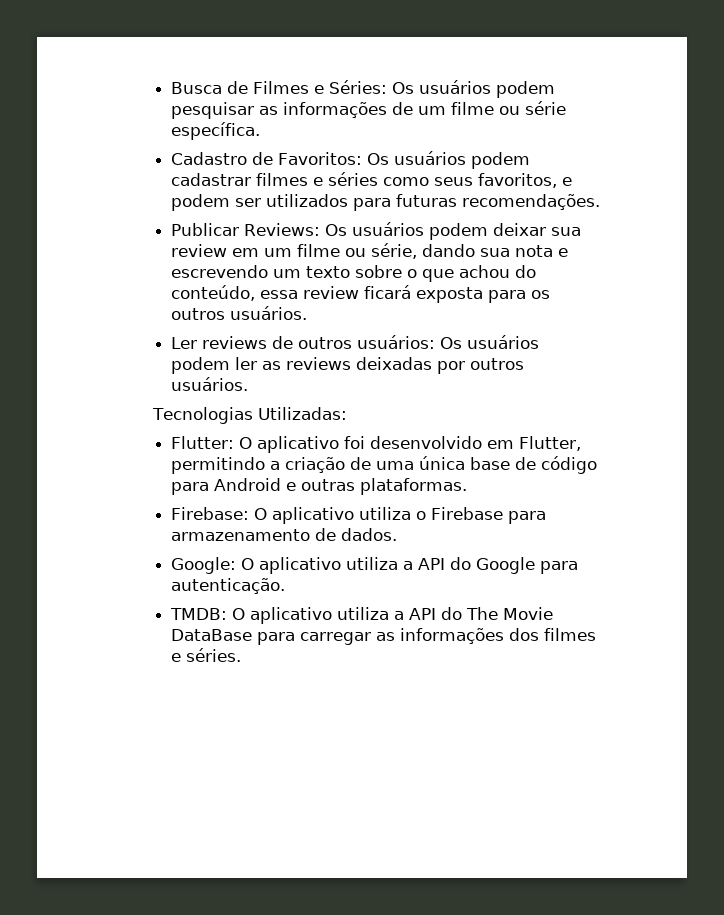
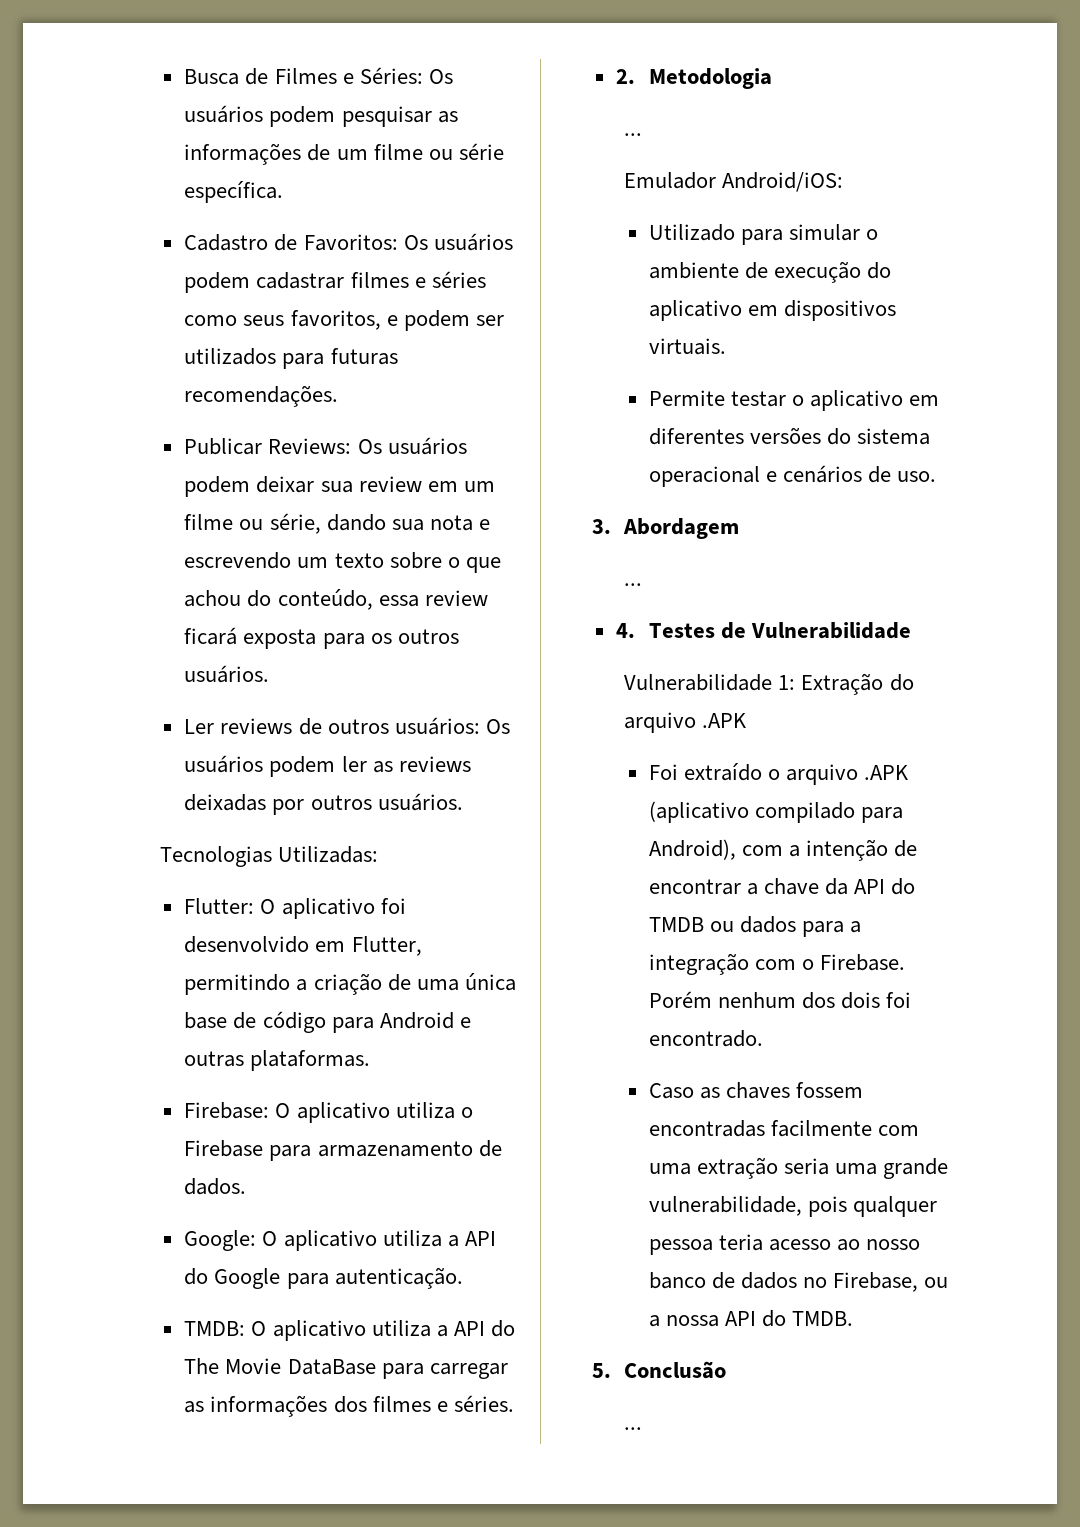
(241, 655) none -> [616,68,773,89] [624,133,643,136] [624,172,844,192] [649,224,879,245] [649,261,892,283] [649,300,897,321] [649,338,727,355] [649,390,940,411] [649,427,931,445] [649,465,937,487] [591,518,740,539] [624,583,643,586] [616,622,912,639] [624,673,914,695] [624,712,747,733] [649,763,909,785] [649,801,904,823] [649,839,918,861] [649,878,916,895] [649,916,862,937] [649,953,906,975] [649,991,912,1009] [649,1030,764,1047] [649,1082,864,1099] [649,1120,920,1137] [649,1157,949,1179] [649,1196,938,1217] [649,1234,921,1255] [649,1272,949,1292] [649,1310,854,1327] [591,1361,727,1379] [624,1427,643,1430] // 2. Metodologia // ... // Emulador Android/iOS: // Utilizado para simular o ambiente de execução do aplicativo em dispositivos virtuais. // Permite testar o aplicativo em diferentes versões do sistema operacional e cenários de uso. // 3. Abordagem // ... // 4. Testes de Vulnerabilidade // Vulnerabilidade 1: Extração do arquivo .APK // Foi extraído o arquivo .APK (aplicativo compilado para Android), com a intenção de encontrar a chave da API do TMDB ou dados para a integração com o Firebase. Porém nenhum dos dois foi encontrado. // Caso as chaves fossem encontradas facilmente com uma extração seria uma grande vulnerabilidade, pois qualquer pessoa teria acesso ao nosso banco de dados no Firebase, ou a nossa API do TMDB. // 5. Conclusão // ...

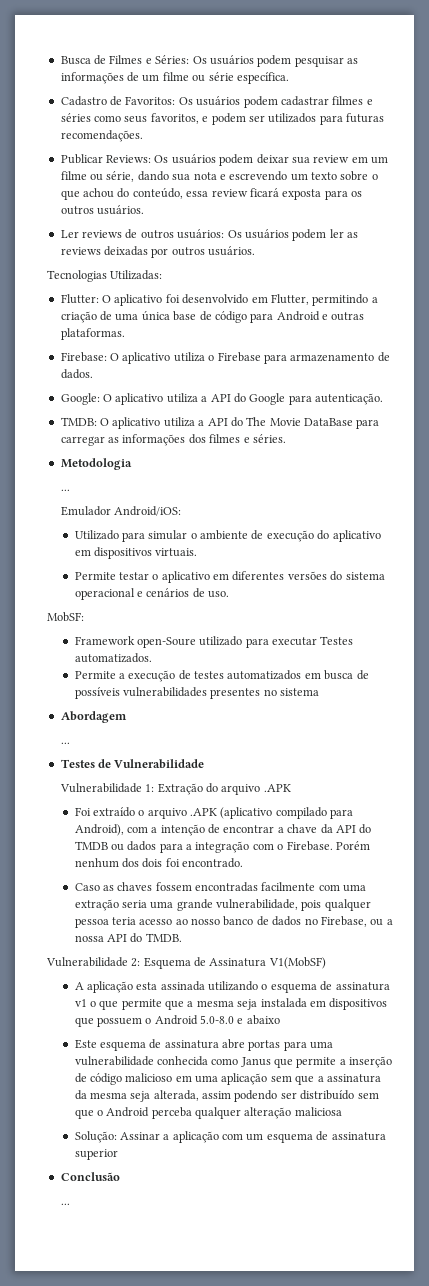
[616,69,636,84] 2. -> (286, 438) none
[591,519,611,534] 3. -> [46,612,84,622] [74,636,354,648] [74,653,152,663] [74,670,369,682] [74,687,320,699] MobSF: // Framework open-Soure utilizado para executar Testes automatizados. // Permite a execução de testes automatizados em busca de possíveis vulnerabilidades presentes no sistema //
[616,623,636,638] 4. -> (70, 743) none
[591,1363,611,1378] 5. -> [45,957,326,969] [74,981,390,993] [74,998,388,1010] [74,1015,280,1027] [74,1039,334,1051] [74,1056,393,1068] [74,1073,381,1085] [74,1090,379,1102] [74,1107,342,1119] [74,1131,386,1143] [74,1149,118,1160] Vulnerabilidade 2: Esquema de Assinatura V1(MobSF) // A aplicação esta assinada utilizando o esquema de assinatura v1 o que permite que a mesma seja instalada em dispositivos que possuem o Android 5.0-8.0 e abaixo // Este esquema de assinatura abre portas para uma vulnerabilidade conhecida como Janus que permite a inserção de código malicioso em uma aplicação sem que a assinatura da mesma seja alterada, assim podendo ser distribuído sem que o Android perceba qualquer alteração maliciosa // Solução: Assinar a aplicação com um esquema de assinatura superior //

